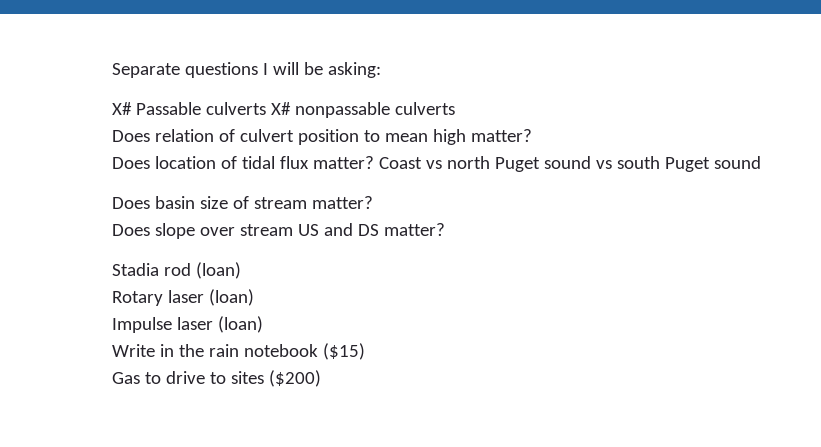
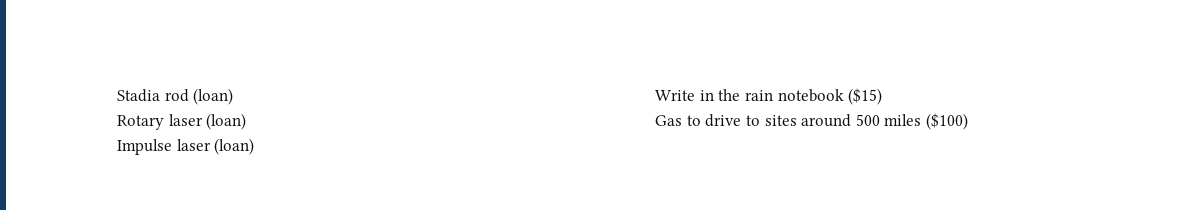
[112,62,382,78] [112,102,456,118] [112,129,533,145] [112,156,762,172] [112,196,374,209] [112,223,446,239] Separate questions I will be asking: // X# Passable culverts X# nonpassable culverts // Does relation of culvert position to mean high matter? // Does location of tidal flux matter? Coast vs north Puget sound vs south Puget sound // Does basin size of stream matter? // Does slope over stream US and DS matter? // -> (117, 95) none
[269,370,322,387] ($200) -> [801,113,968,130] around 500 miles ($100)

